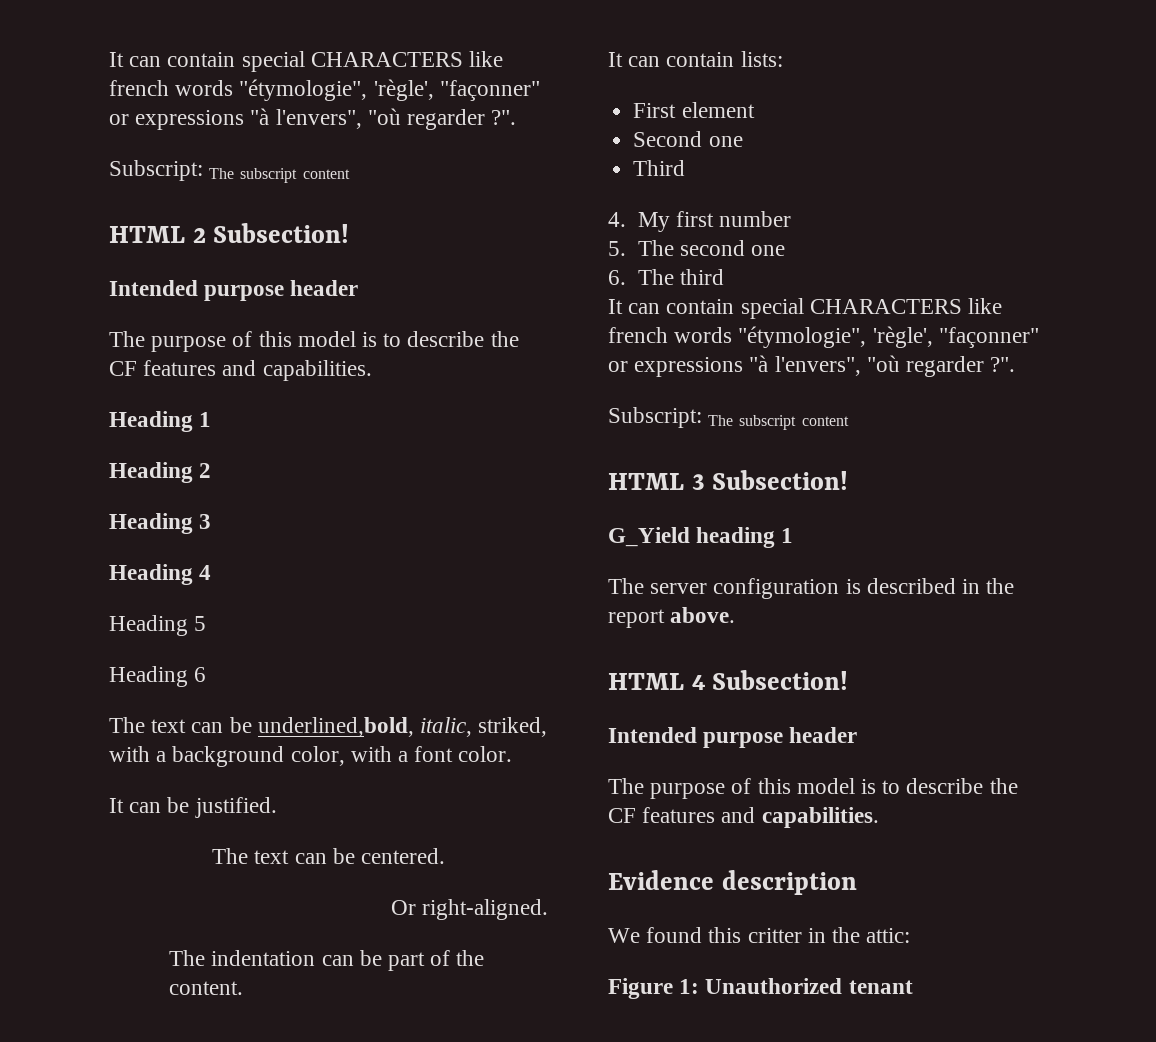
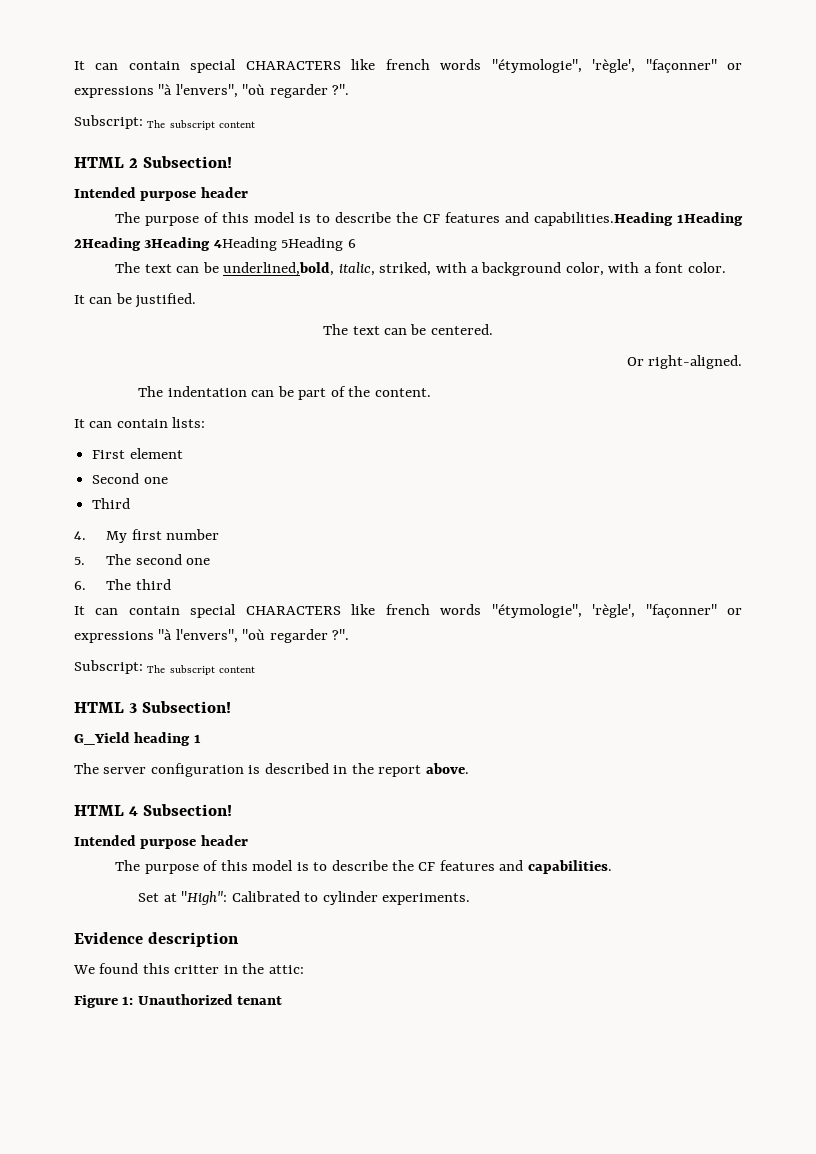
[262,360,372,381] [109,411,212,432] [109,462,212,483] [109,513,212,534] [109,564,212,585] [109,615,207,636] [109,666,188,687] capabilities. // Heading 1 // Heading 2 // Heading 3 // Heading 4 // Heading 5 // Heading -> [534,212,744,226] [74,237,344,251] capabilities.Heading 1Heading 2Heading 3Heading 4Heading 5Heading
(879, 817) none -> [138,891,471,905] // Set at "High": Calibrated to cylinder experiments.

